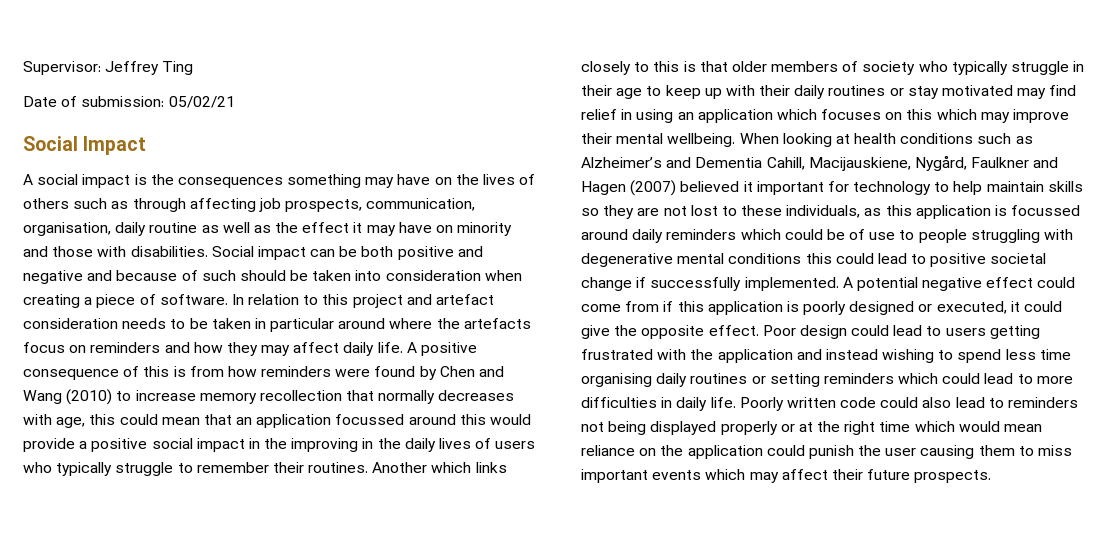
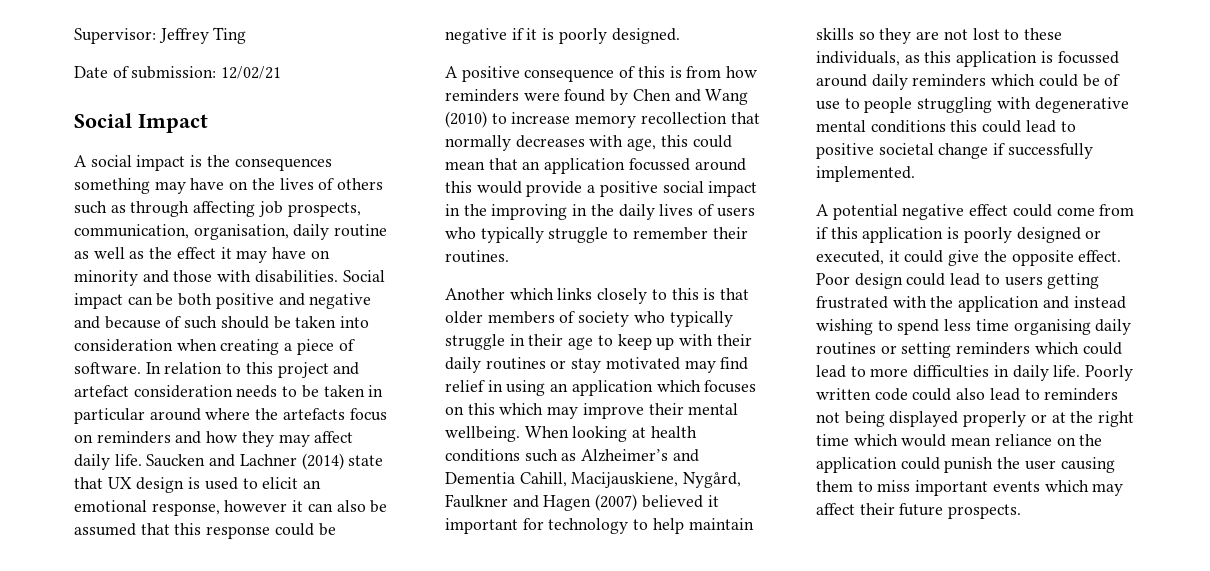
[168,96,235,108] 05/02/21 -> [221,66,282,79] 12/02/21
(403, 347) none -> [146,453,384,470] [74,477,322,493] [74,500,388,516] [74,523,336,539] [445,28,680,44] Saucken and Lachner (2014) state that UX design is used to elicit an emotional response, however it can also be assumed that this response could be negative if it is poorly designed. //
(369, 467) none -> (509, 256) //
(839, 284) none -> (915, 174) //

